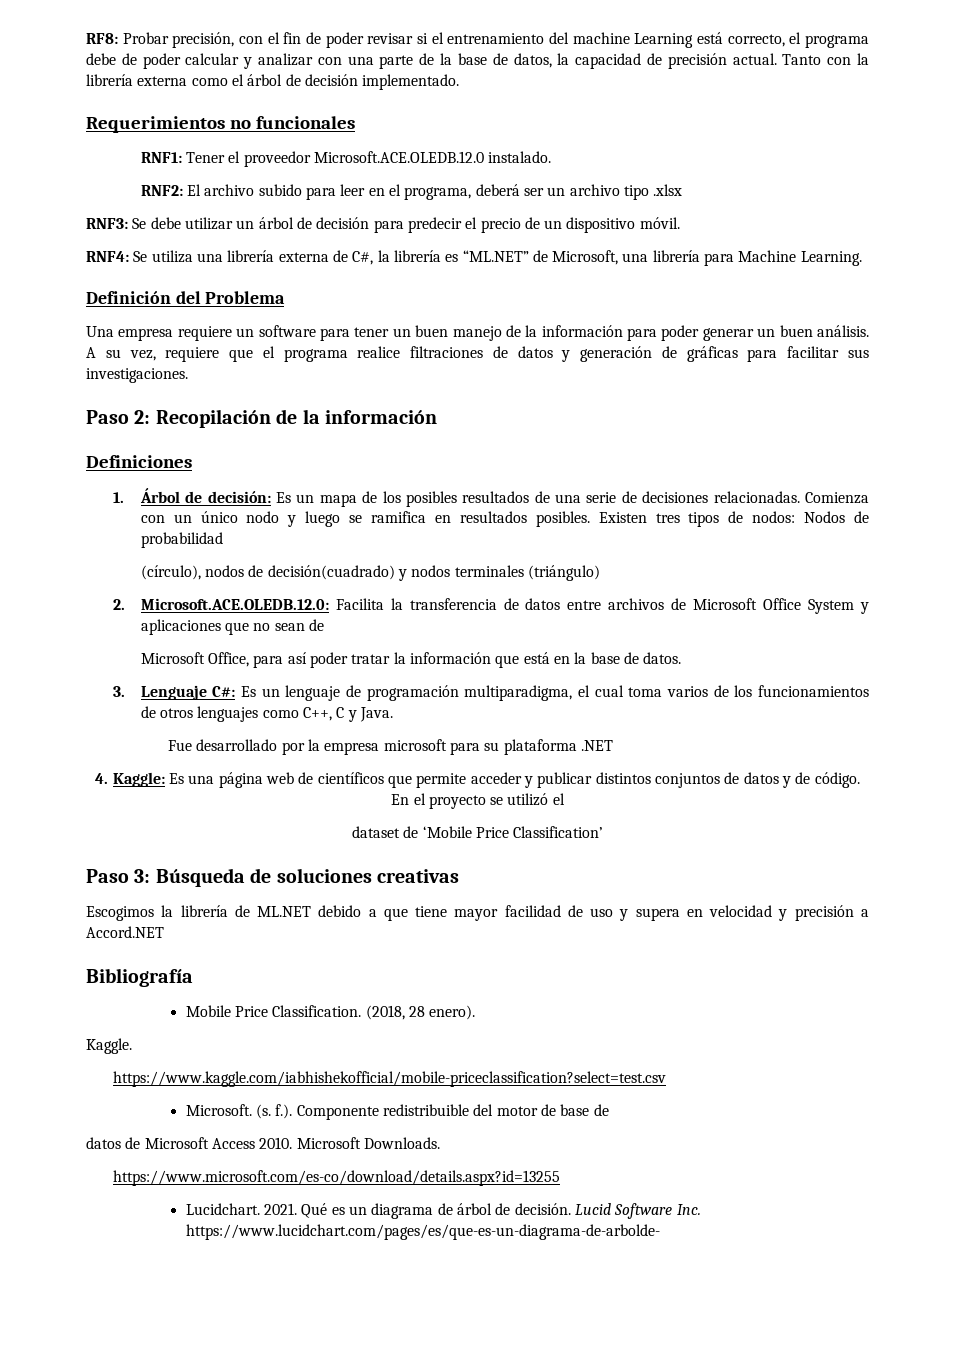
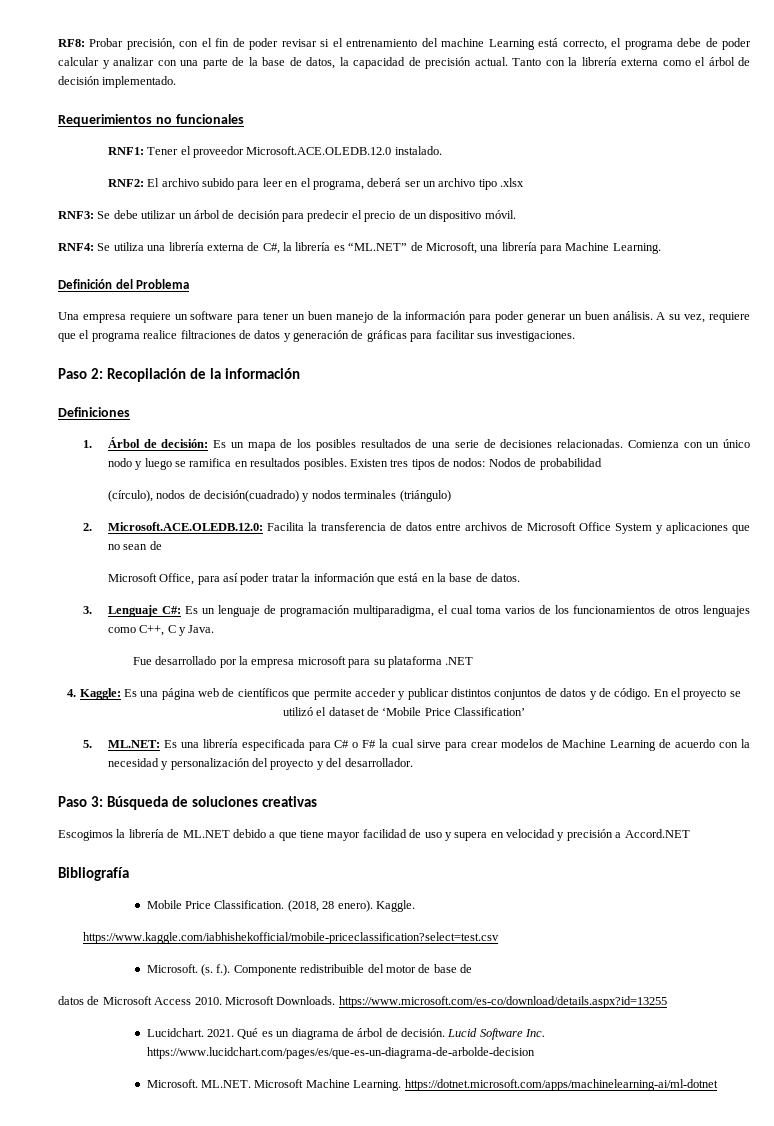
(565, 799) // -> (327, 711) none
(604, 832) none -> [82,739,750,751] [107,758,413,770] // 5. ML.NET: Es una librería especificada para C# o F# la cual sirve para crear modelos de Machine Learning de acuerdo con la necesidad y personalización del proyecto y del desarrollador.
(476, 1012) // -> (373, 906) none
(440, 1143) // -> (336, 1000) none
[185,1224,660,1240] https://www.lucidchart.com/pages/es/que-es-un-diagrama-de-arbolde- -> [146,1047,535,1059] [146,1079,718,1091] https://www.lucidchart.com/pages/es/que-es-un-diagrama-de-arbolde-decision // Microsoft. ML.NET. Microsoft Machine Learning. https://dotnet.microsoft.com/apps/machinelearning-ai/ml-dotnet

